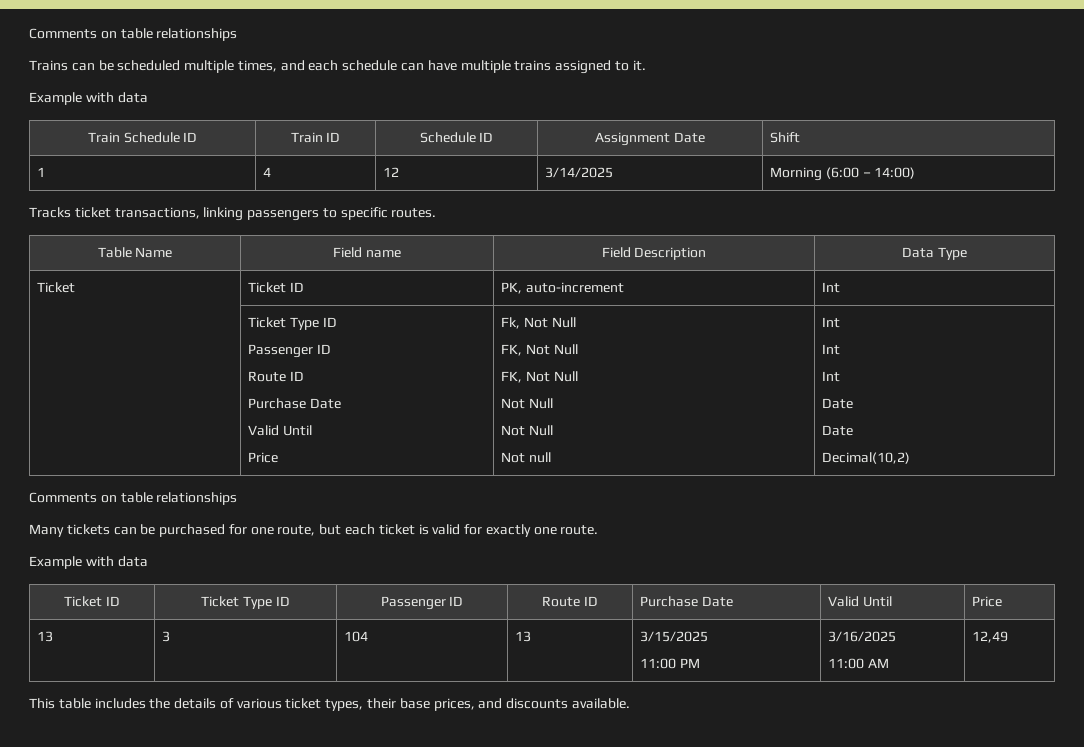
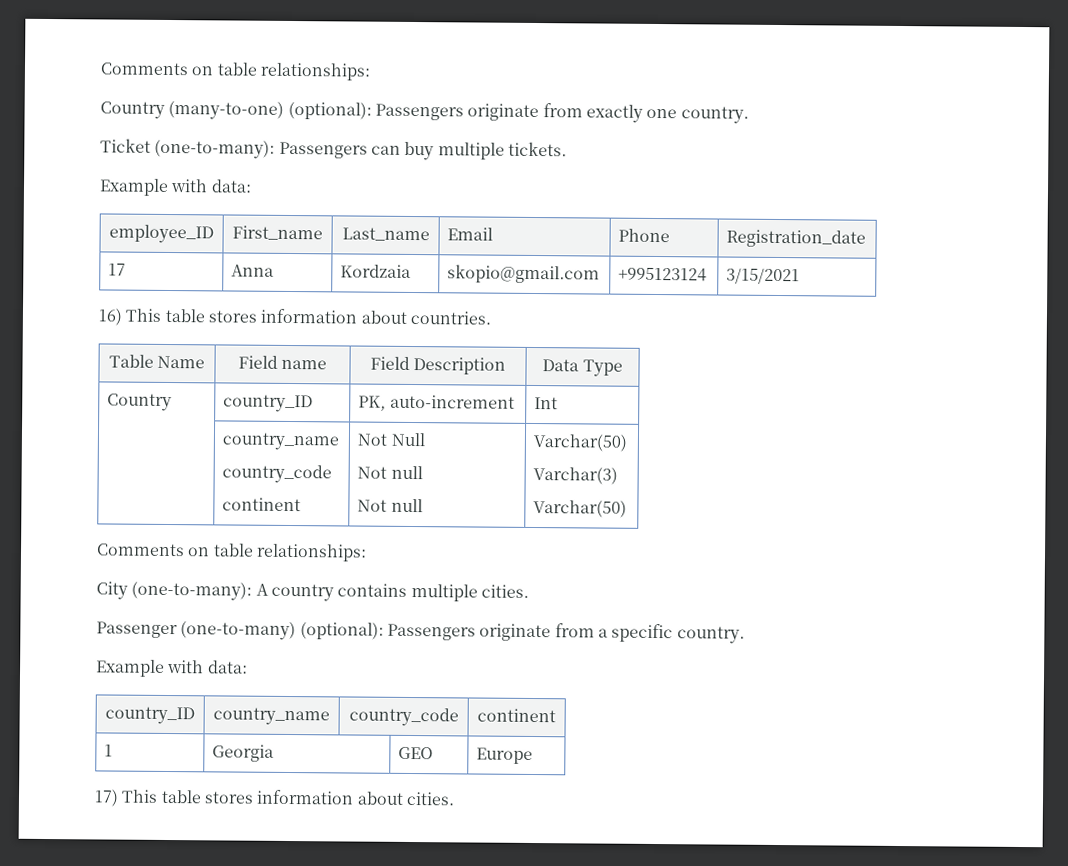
[29,28,238,41] [29,60,646,74] [29,92,148,105] [87,132,198,143] [290,132,341,143] [419,132,494,143] [595,132,705,146] [769,132,800,143] [36,167,45,177] [262,167,271,177] [382,167,399,177] [544,167,613,178] [769,167,916,181] [29,207,437,221] Comments on table relationships // Trains can be scheduled multiple times, and each schedule can have multiple trains assigned to it. // Example with data // Train Schedule ID | Train ID | Schedule ID | Assignment Date | Shift // 1 | 4 | 12 | 3/14/2025 | Morning (6:00 – 14:00) // Tracks ticket transactions, linking passengers to specific routes. -> [100,62,371,81] [100,100,749,124] [100,138,567,161] [99,178,252,196] [109,224,214,244] [232,225,323,241] [341,227,430,242] [447,227,494,241] [618,228,671,243] [726,229,867,248] [108,263,127,276] [231,264,275,277] [340,264,412,278] [447,264,601,284] [618,267,708,282] [726,267,801,285] [98,308,491,326] Comments on table relationships: // Country (many-to-one) (optional): Passengers originate from exactly one country. // Ticket (one-to-many): Passengers can buy multiple tickets. // Example with data: // employee_ID | First_name | Last_name | Email | Phone | Registration_date // 17 | Anna | Kordzaia | skopio@gmail.com | +995123124 | 3/15/2021 // 16) This table stores information about countries.
[36,282,75,293] [247,282,304,293] Ticket | Ticket ID -> [107,393,173,412] [223,394,314,413] Country | country_ID
[247,317,337,330] [247,344,331,358] [247,371,304,382] [247,398,341,409] [247,425,312,436] [247,452,278,463] [500,317,576,329] [500,344,578,356] [500,371,578,383] [500,398,553,409] [500,425,553,436] [500,452,551,463] [821,317,840,328] [821,344,840,355] [821,371,840,382] [821,398,853,409] [821,425,853,436] [821,452,910,464] [29,492,238,505] [29,524,599,537] [29,556,148,569] [64,596,120,607] [201,596,290,609] [380,596,464,610] [542,596,598,607] [639,596,733,607] [827,596,892,607] [971,596,1002,607] [36,631,53,642] [161,631,170,642] [343,631,368,642] [514,631,531,642] [639,631,708,642] [639,658,700,669] [827,631,896,642] [827,658,889,669] [971,631,1008,643] [29,698,630,711] Ticket Type ID // Passenger ID // Route ID // Purchase Date // Valid Until // Price | Fk, Not Null // FK, Not Null // FK, Not Null // Not Null // Not Null // Not null | Int // Int // Int // Date // Date // Decimal(10,2) // Comments on table relationships // Many tickets can be purchased for one route, but each ticket is valid for exactly one route. // Example with data // Ticket ID | Ticket Type ID | Passenger ID | Route ID | Purchase Date | Valid Until | Price // 13 | 3 | 104 | 13 | 3/15/2025 // 11:00 PM | 3/16/2025 // 11:00 AM | 12,49 // This table includes the details of various ticket types, their base prices, and discounts available. -> [222,432,340,451] [222,464,333,484] [222,497,302,512] [357,432,425,447] [357,465,423,480] [357,498,423,513] [533,433,628,452] [533,466,619,485] [533,499,628,518] [96,543,367,562] [96,581,529,602] [96,621,745,644] [95,659,248,677] [105,706,195,725] [213,707,330,726] [348,707,459,727] [477,708,556,723] [104,744,114,757] [212,744,275,762] [398,746,434,760] [476,747,534,765] [94,789,455,807] country_name // country_code // continent | Not Null // Not null // Not null | Varchar(50) // Varchar(3) // Varchar(50) // Comments on table relationships: // City (one-to-many): A country contains multiple cities. // Passenger (one-to-many) (optional): Passengers originate from a specific country. // Example with data: // country_ID | country_name | country_code | continent // 1 | Georgia | GEO | Europe // 17) This table stores information about cities.

